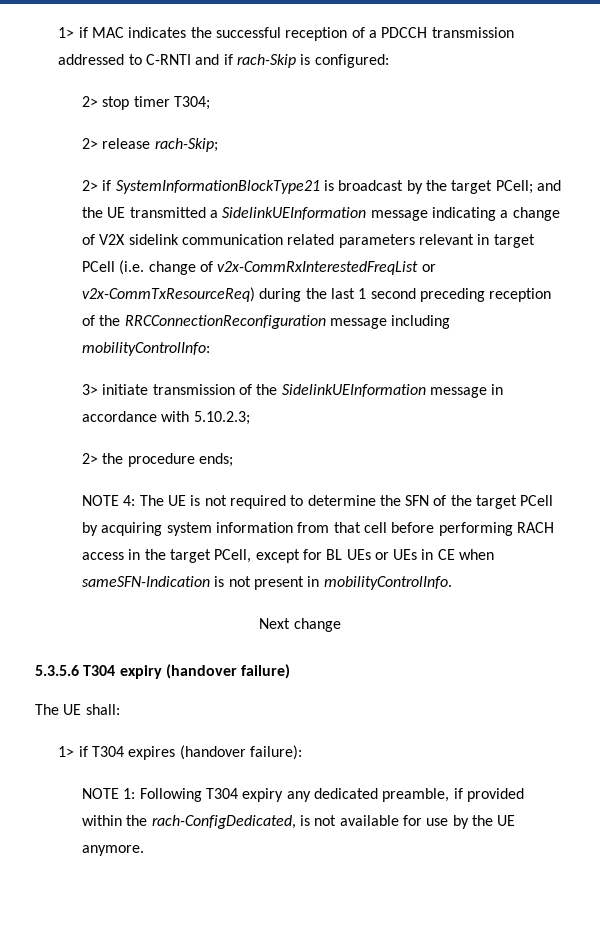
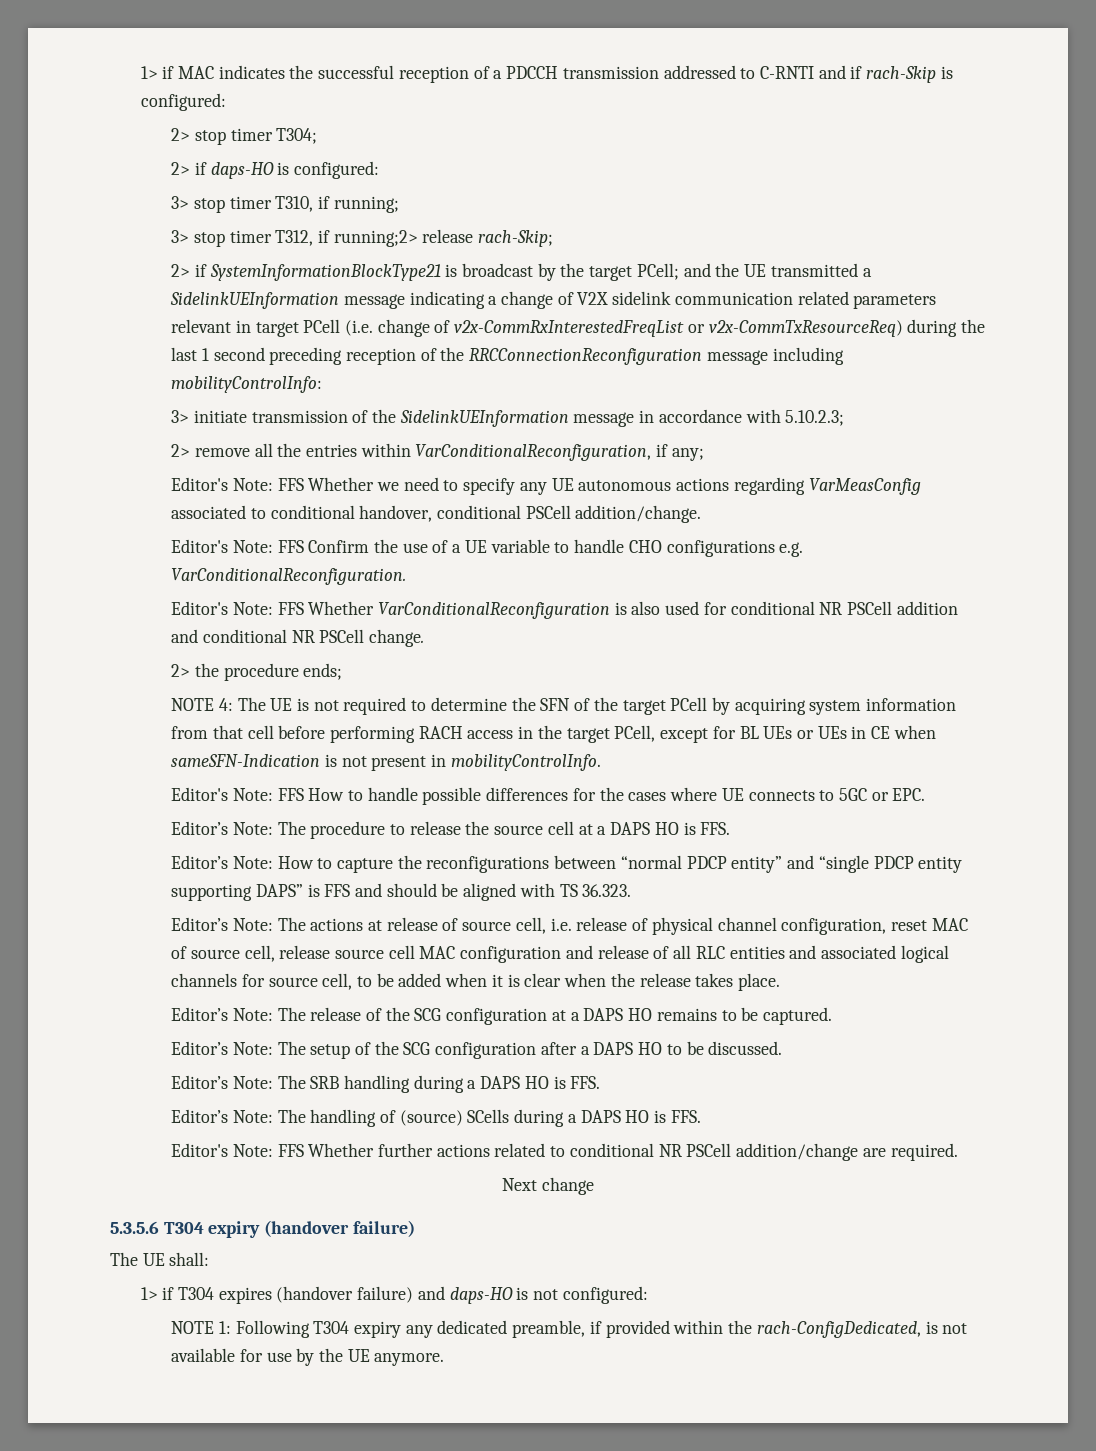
(98, 143) none -> [194,161,380,179] [171,196,399,213] [171,230,418,247] if daps-HO is configured: // 3> stop timer T310, if running; // 3> stop timer T312, if running;2>
(250, 418) none -> [171,443,704,461] [171,477,921,495] [171,505,702,523] [171,539,804,557] [171,568,407,585] [171,601,958,619] [171,629,425,647] // 2> remove all the entries within VarConditionalReconfiguration, if any; // Editor's Note: FFS Whether we need to specify any UE autonomous actions regarding VarMeasConfig associated to conditional handover, conditional PSCell addition/change. // Editor's Note: FFS Confirm the use of a UE variable to handle CHO configurations e.g. VarConditionalReconfiguration. // Editor's Note: FFS Whether VarConditionalReconfiguration is also used for conditional NR PSCell addition and conditional NR PSCell change.
(452, 583) none -> [171,787,926,805] [171,821,731,839] [171,855,963,873] [171,883,632,901] [171,917,968,935] [171,945,949,963] [171,973,780,991] [171,1007,832,1025] [171,1041,783,1059] [171,1075,601,1093] [171,1109,701,1127] [171,1143,958,1161] // Editor's Note: FFS How to handle possible differences for the cases where UE connects to 5GC or EPC. // Editor’s Note: The procedure to release the source cell at a DAPS HO is FFS. // Editor’s Note: How to capture the reconfigurations between “normal PDCP entity” and “single PDCP entity supporting DAPS” is FFS and should be aligned with TS 36.323. // Editor’s Note: The actions at release of source cell, i.e. release of physical channel configuration, reset MAC of source cell, release source cell MAC configuration and release of all RLC entities and associated logical channels for source cell, to be added when it is clear when the release takes place. // Editor’s Note: The release of the SCG configuration at a DAPS HO remains to be captured. // Editor’s Note: The setup of the SCG configuration after a DAPS HO to be discussed. // Editor’s Note: The SRB handling during a DAPS HO is FFS. // Editor’s Note: The handling of (source) SCells during a DAPS HO is FFS. // Editor's Note: FFS Whether further actions related to conditional NR PSCell addition/change are required.
[250,745,303,760] failure): -> [357,1286,648,1304] failure) and daps-HO is not configured:

